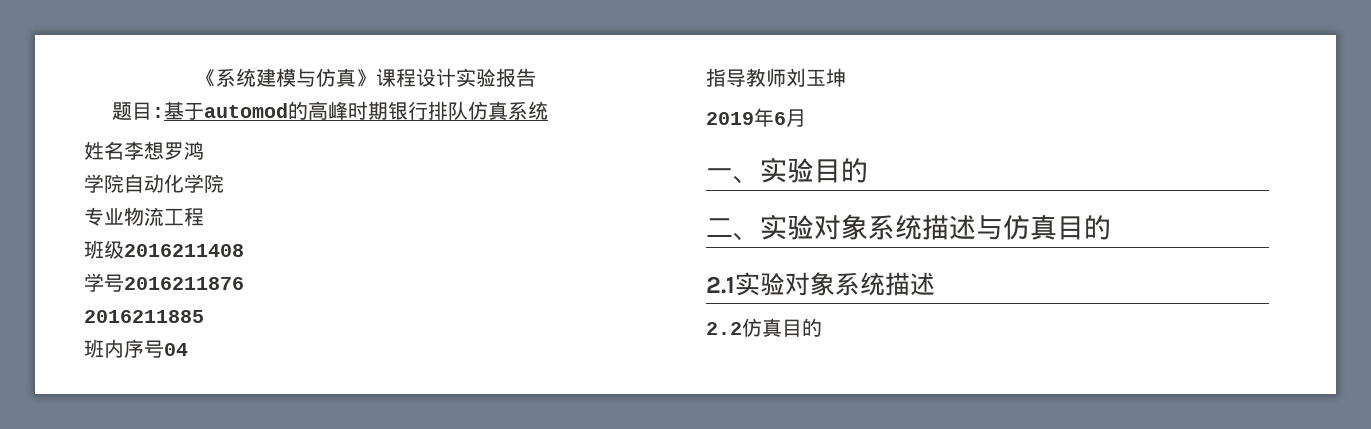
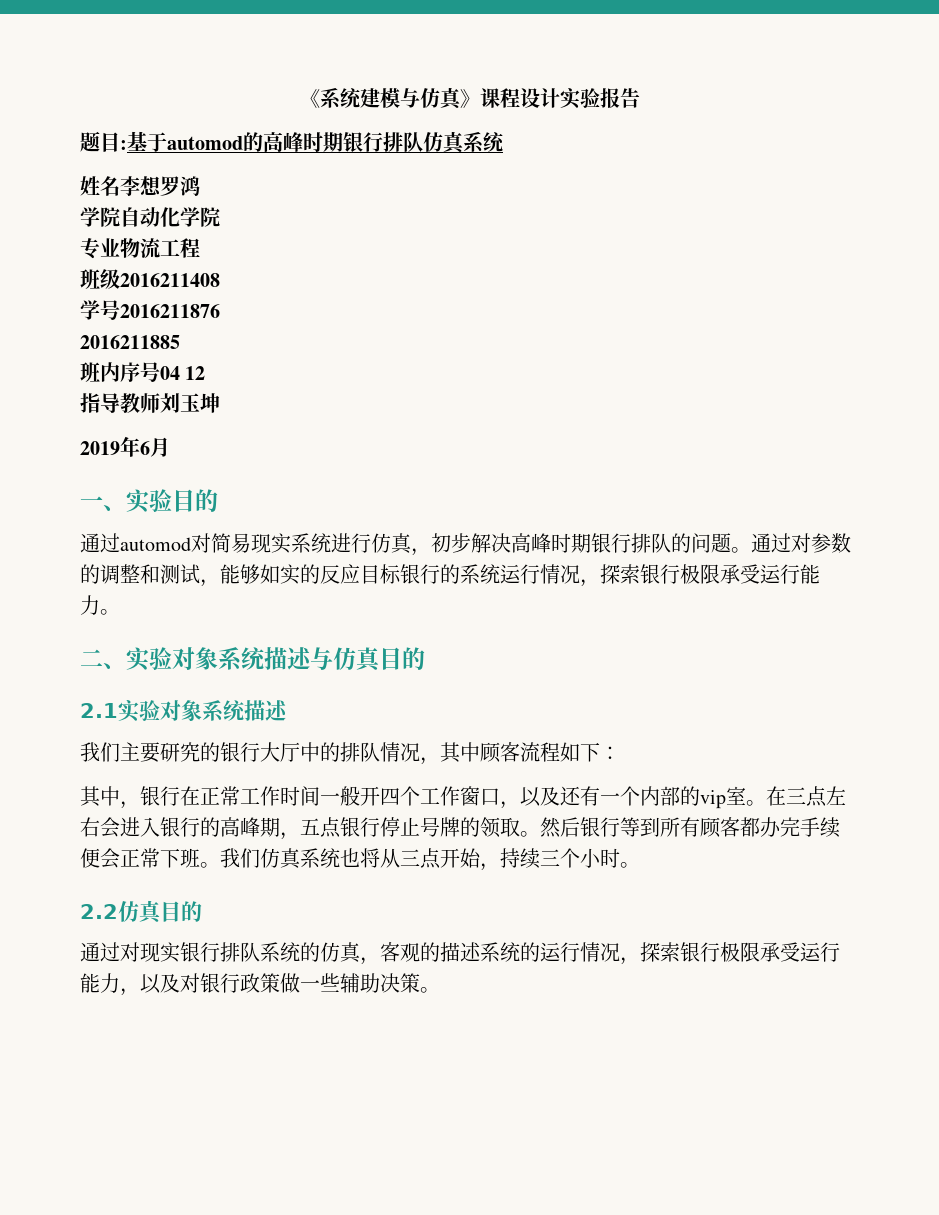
(188, 349) none -> [185,366,206,380] 12
(868, 170) none -> [80,533,851,556] [80,564,820,587] [80,595,120,615] // 通过automod对简易现实系统进行仿真，初步解决高峰时期银行排队的问题。通过对参数的调整和测试，能够如实的反应目标银行的系统运行情况，探索银行极限承受运行能力。
[706,318,822,337] 2.2仿真目的 -> [80,742,620,765] [80,786,846,809] [80,817,840,840] [80,848,640,871] [80,900,202,924] [80,942,840,965] [80,973,440,996] 我们主要研究的银行大厅中的排队情况，其中顾客流程如下： // 其中，银行在正常工作时间一般开四个工作窗口，以及还有一个内部的vip室。在三点左右会进入银行的高峰期，五点银行停止号牌的领取。然后银行等到所有顾客都办完手续便会正常下班。我们仿真系统也将从三点开始，持续三个小时。 // 2.2仿真目的 // 通过对现实银行排队系统的仿真，客观的描述系统的运行情况，探索银行极限承受运行能力，以及对银行政策做一些辅助决策。

